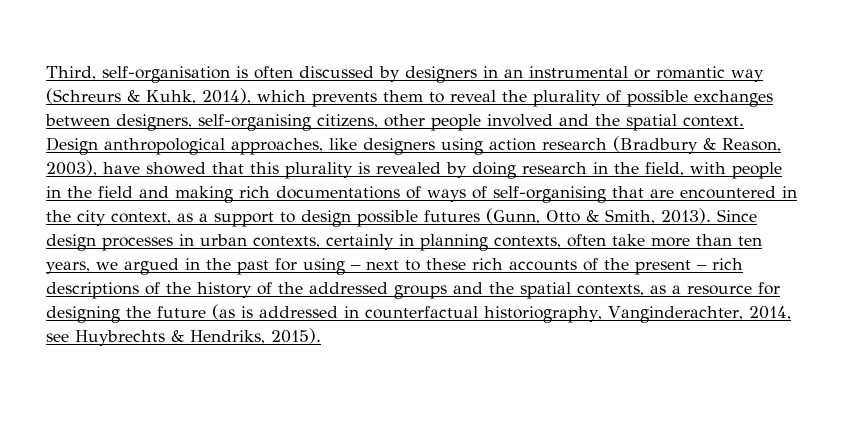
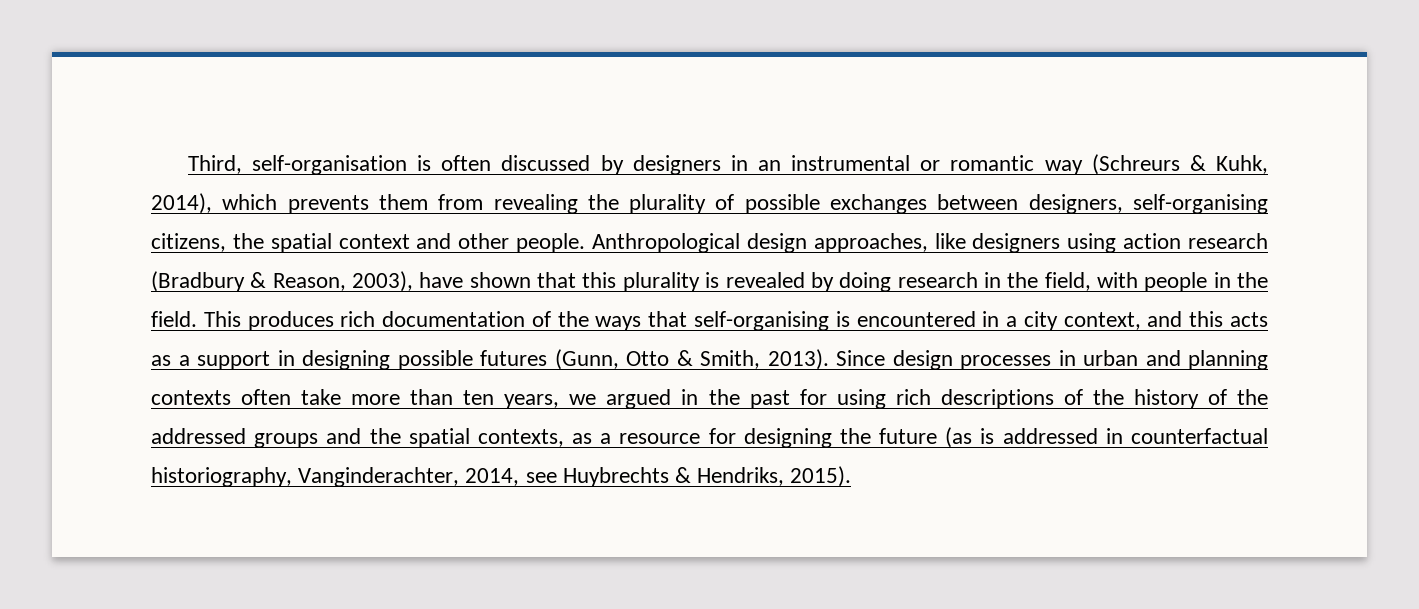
[429,90,496,103] to reveal -> [438,194,578,214] from revealing
[384,114,744,131] [46,137,225,155] other people involved and the spatial context. Design anthropological -> [232,233,807,253] the spatial context and other people. Anthropological design
[146,162,206,175] showed -> [469,272,531,288] shown
[98,186,674,203] field and making rich documentations of ways of self-organising that are -> [151,311,850,331] field. This produces rich documentation of the ways that self-organising is
[46,210,71,222] the -> [1006,316,1018,327] a
(171, 218) none -> [1147,311,1269,327] and this acts
[280,210,351,227] to design -> [277,350,390,370] in designing
[253,234,561,251] contexts, certainly in planning contexts, -> [1145,350,1268,370] [151,390,231,405] and planning contexts
[351,258,707,275] – next to these rich accounts of the present – -> (886, 399) none

